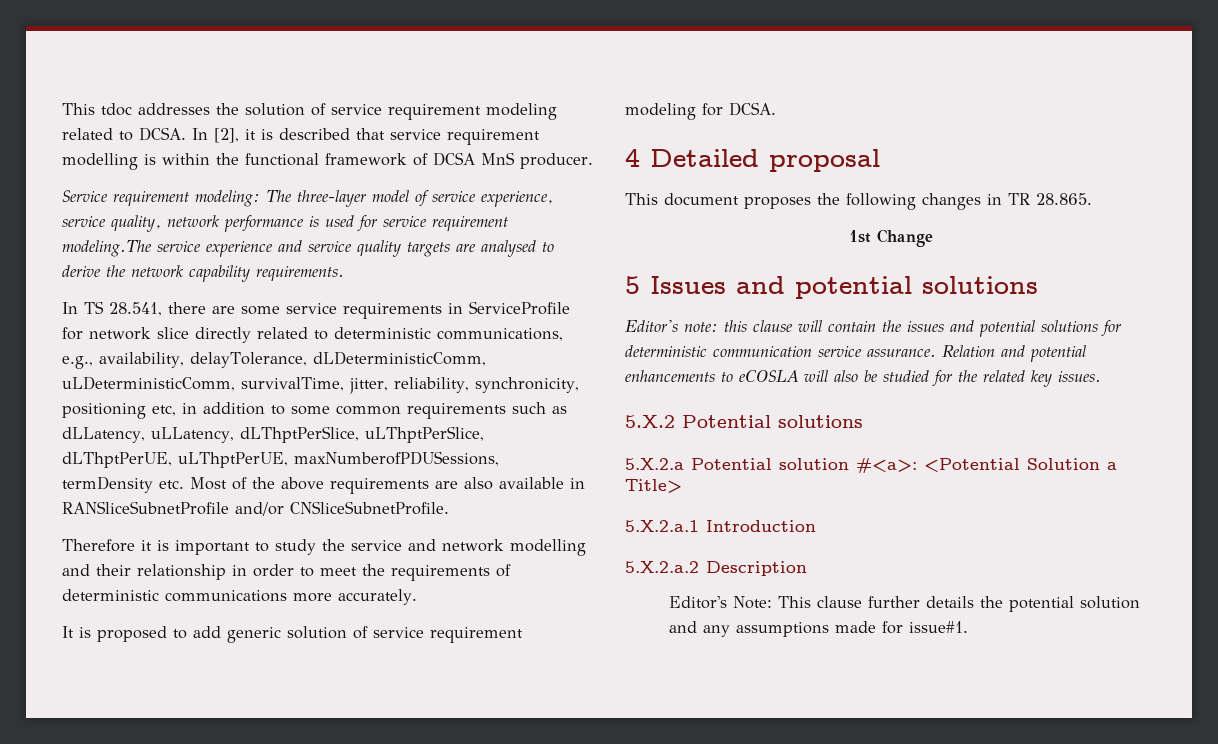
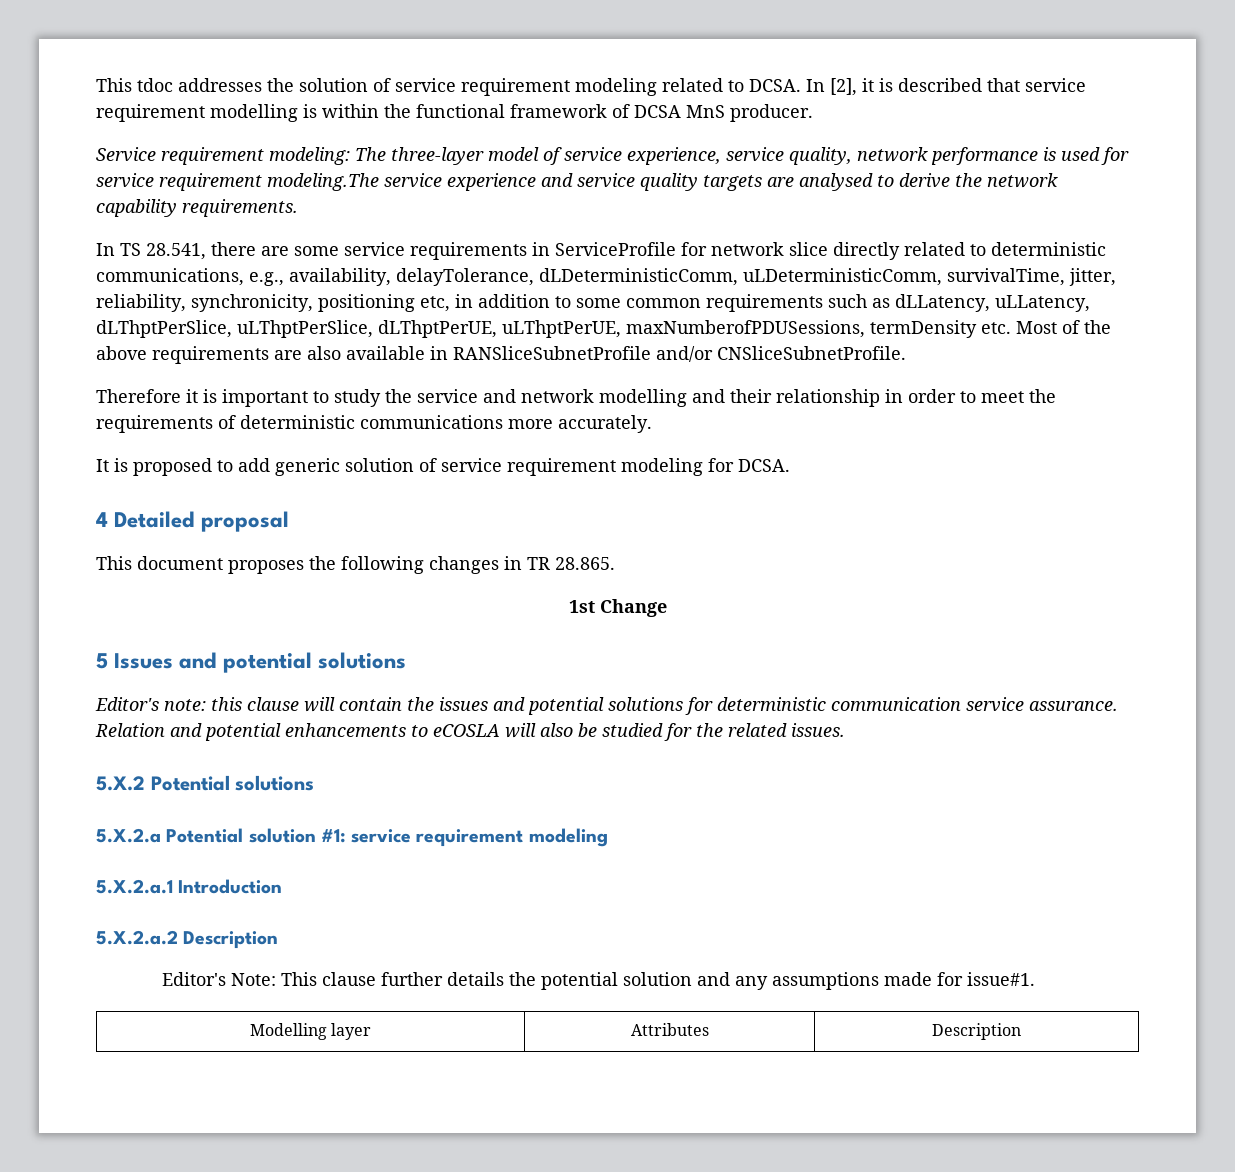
[1031,370,1053,387] key -> (787, 730) none
[856,457,1117,473] [625,479,682,493] #<a>: <Potential Solution a Title> -> [320,828,608,847] #1: service requirement modeling
(969, 627) none -> [249,1023,372,1040] [630,1023,709,1036] [932,1023,1021,1040] // Modelling layer | Attributes | Description

